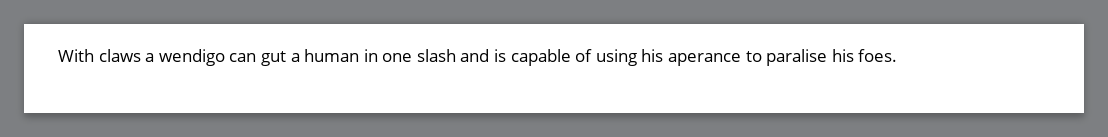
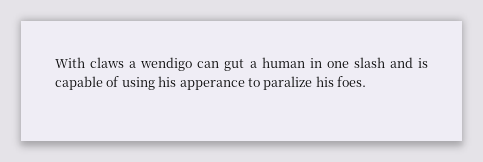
[668,49,828,66] aperance to paralise -> [179,76,313,90] apperance to paralize

